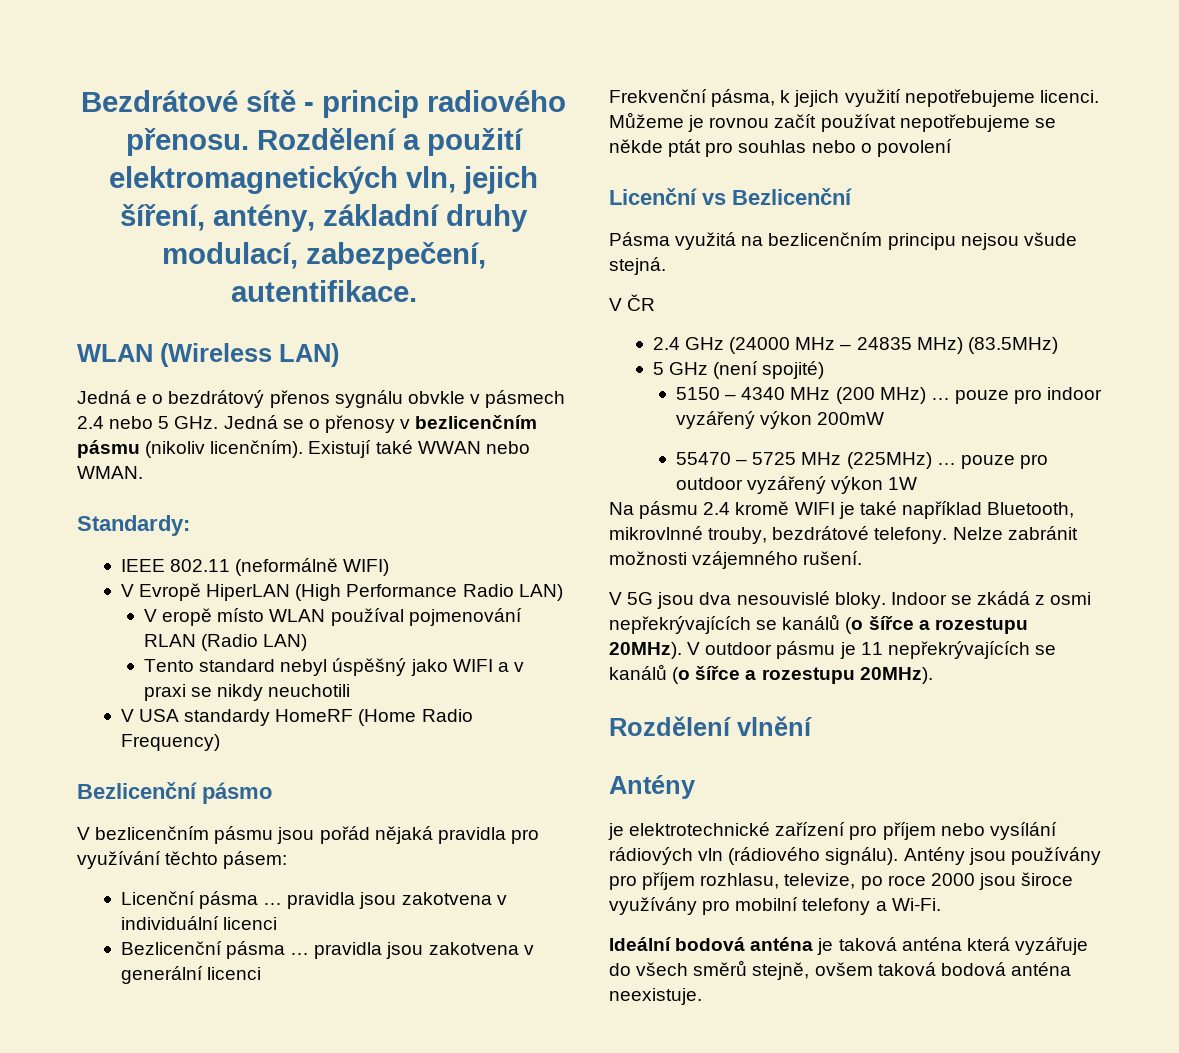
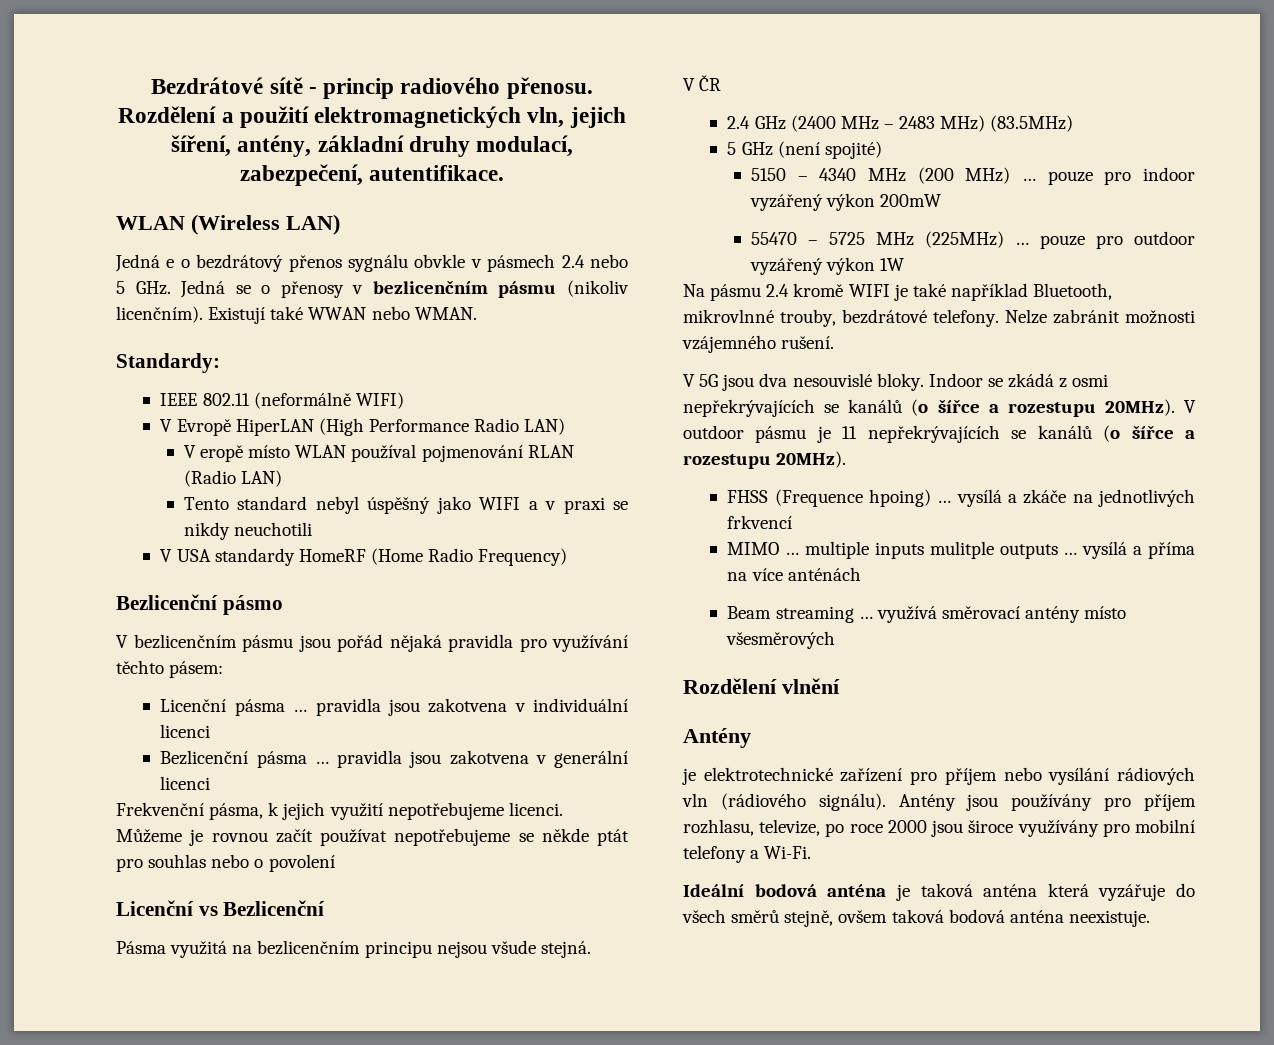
[729,337,791,354] (24000 -> [790,115,836,132] (2400
[856,337,912,350] 24835 -> [899,116,936,129] 2483
(933, 675) none -> [727,489,1195,507] [727,515,793,529] [727,541,1195,559] [727,567,861,581] [727,606,1127,623] [726,631,836,649] // FHSS (Frequence hpoing) … vysílá a zkáče na jednotlivých frkvencí // MIMO … multiple inputs mulitple outputs … vysílá a příma na více anténách // Beam streaming … využívá směrovací antény místo všesměrových

